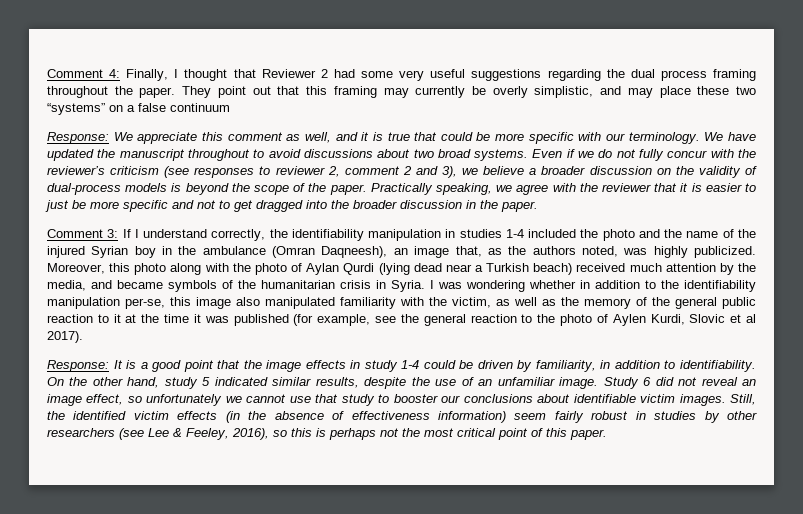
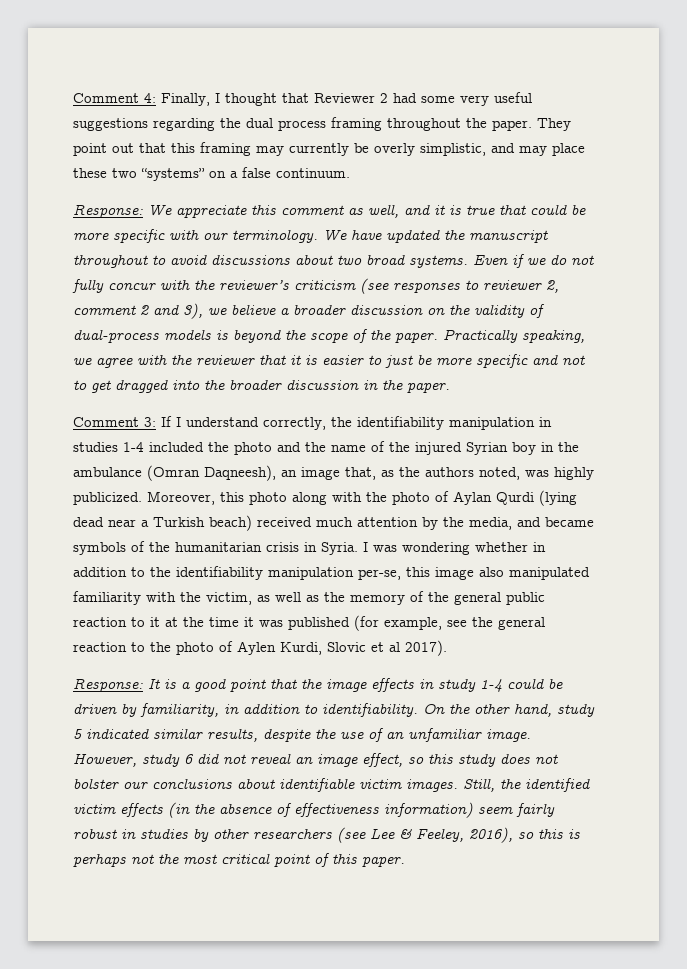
[170,103,230,112] continuum -> [276,168,350,178] continuum.
[603,377,639,389] Study -> [73,753,180,767] However, study
[146,394,438,406] unfortunately we cannot use that study to booster -> [428,753,558,767] [73,778,119,789] this study does not bolster

